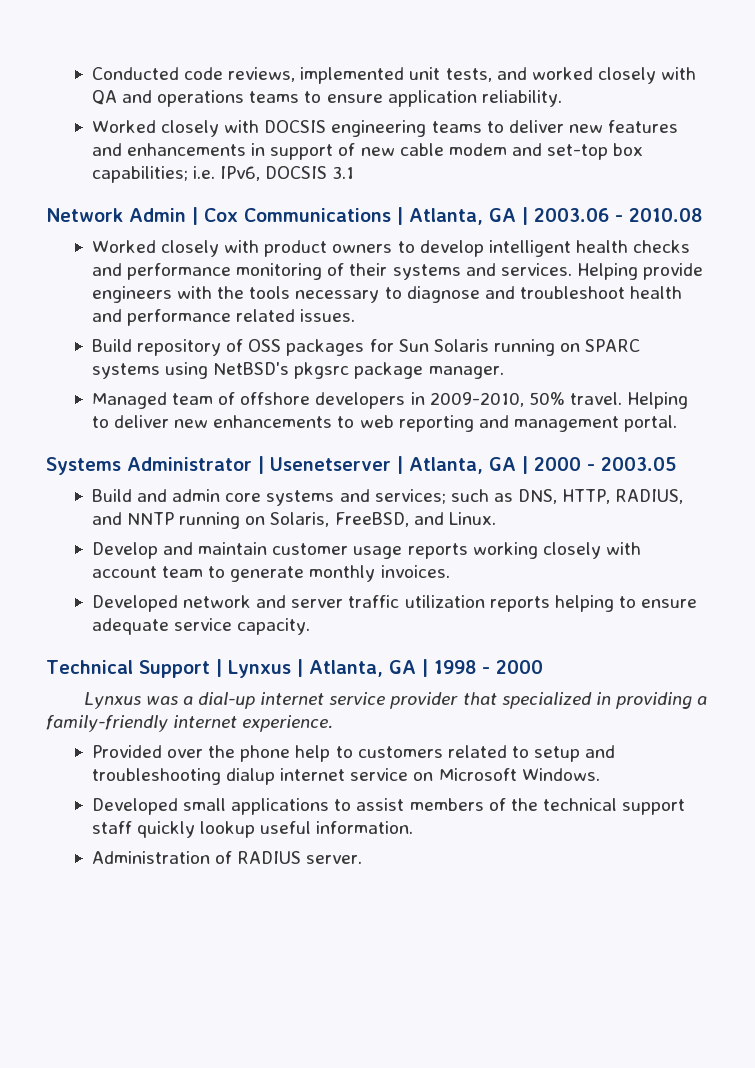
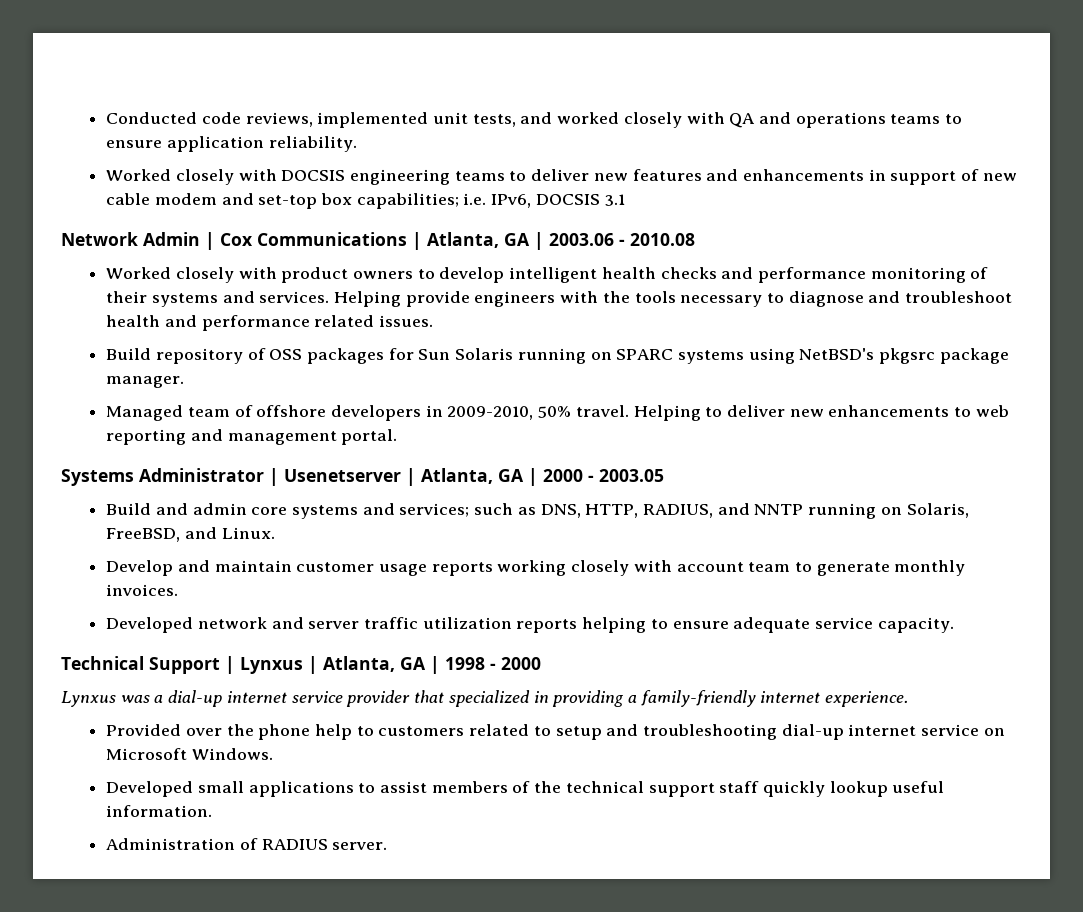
[226,768,276,785] dialup -> [781,724,844,740] dial-up

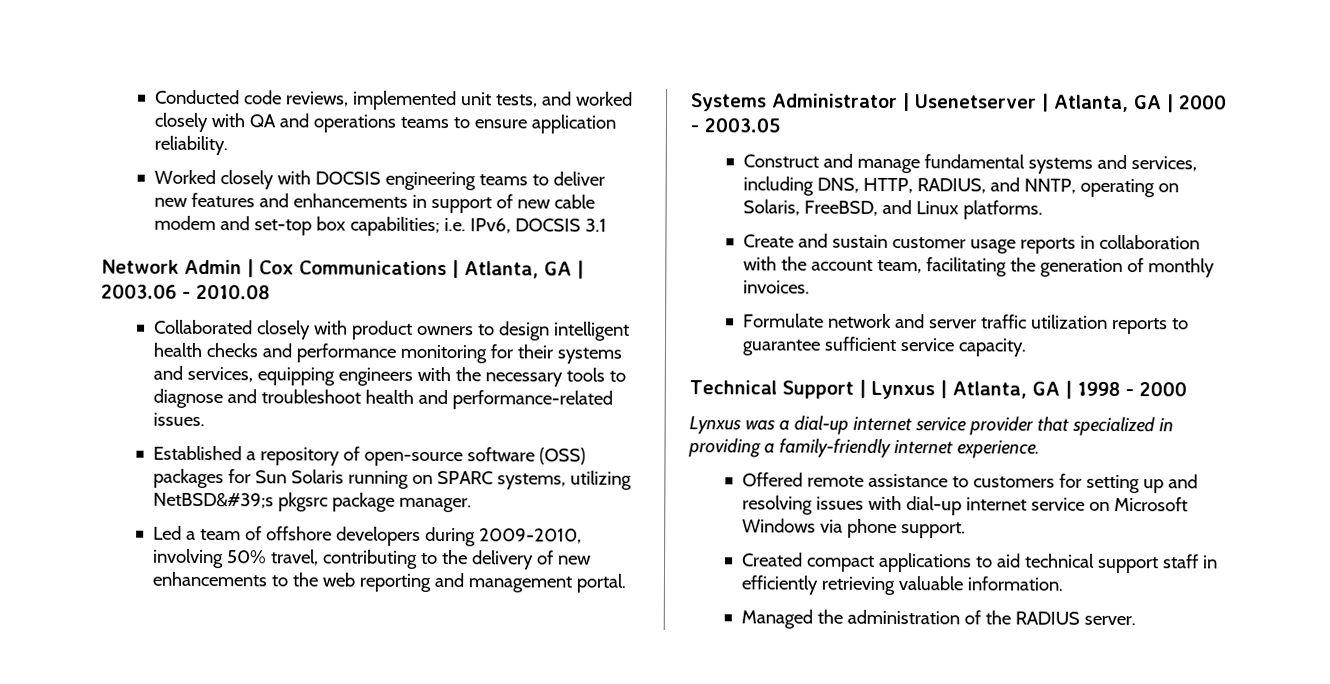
[106,267,172,279] Worked -> [153,319,253,335] Collaborated
[439,267,505,283] develop -> [498,321,550,341] design
[970,267,989,279] of -> [489,344,513,359] for
[259,291,470,307] services. Helping provide -> [186,366,335,386] services, equipping
[634,291,763,307] tools necessary -> [484,367,605,387] necessary tools
[201,315,375,331] performance related -> [451,390,613,410] performance-related
[106,348,303,364] Build repository of OSS -> [152,445,586,467] Established a repository of open-source software (OSS)
[678,348,875,364] systems using NetBSD's -> [496,470,632,490] [152,492,274,509] systems, utilizing NetBSD&#39;s
[106,405,184,421] Managed -> [152,525,196,540] Led a
[425,405,786,421] in 2009-2010, 50% travel. Helping to deliver -> [424,526,582,547] [152,548,554,570] during 2009-2010, involving 50% travel, contributing to the delivery of
(972, 412) none -> [291,572,318,587] the
[106,503,536,519] Build and admin core systems and services; such as -> [742,153,1197,174] [742,176,814,196] Construct and manage fundamental systems and services, including
[754,503,877,519] NNTP running -> [1023,178,1155,198] NNTP, operating
[221,527,275,539] [106,560,890,576] Linux. // Develop and maintain customer usage reports working closely with account team to generate -> [915,200,1043,220] [742,233,1200,254] [742,256,1144,277] Linux platforms. // Create and sustain customer usage reports in collaboration with the account team, facilitating the generation of
[106,617,194,633] Developed -> [742,313,824,328] Formulate
[582,617,811,633] helping to ensure adequate -> [1171,318,1189,330] [741,336,897,356] to guarantee sufficient
[106,724,778,740] Provided over the phone help to customers related to setup and troubleshooting -> [741,472,1198,494] [741,495,902,515] Offered remote assistance to customers for setting up and resolving issues with
[191,748,273,760] [106,781,945,797] [106,805,213,817] [106,838,258,850] Windows. // Developed small applications to assist members of the technical support staff quickly lookup useful information. // Administration of -> [741,518,966,539] [741,552,1218,574] [740,575,1063,596] [740,609,1011,629] Windows via phone support. // Created compact applications to aid technical support staff in efficiently retrieving valuable information. // Managed the administration of the

